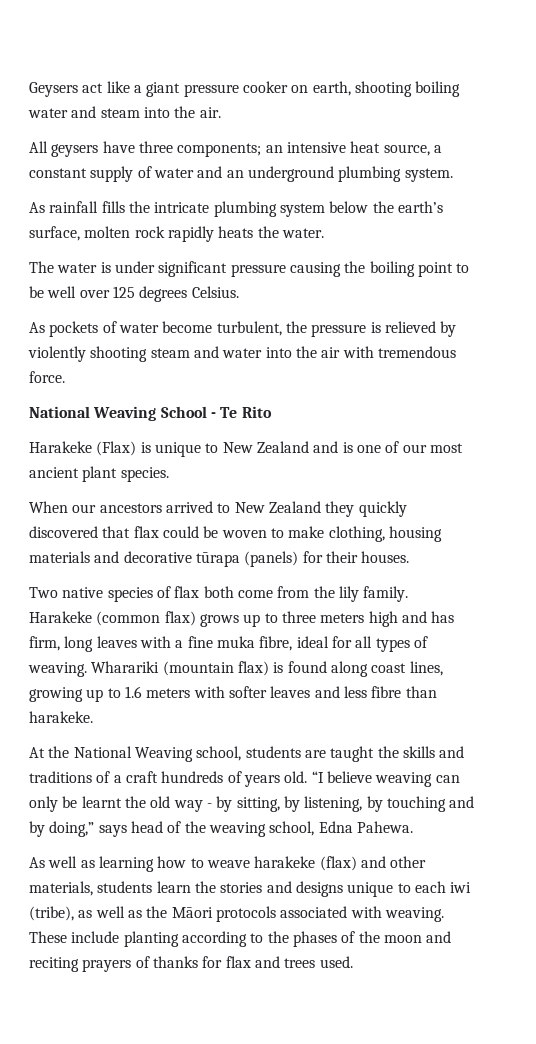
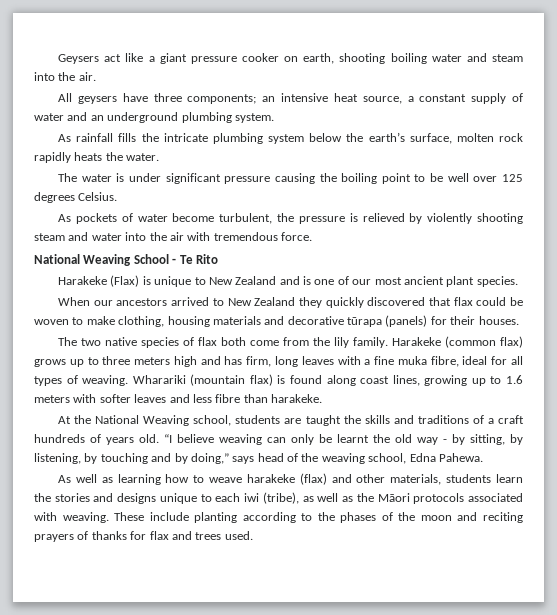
[29,587,58,598] Two -> [58,337,102,346] The two

